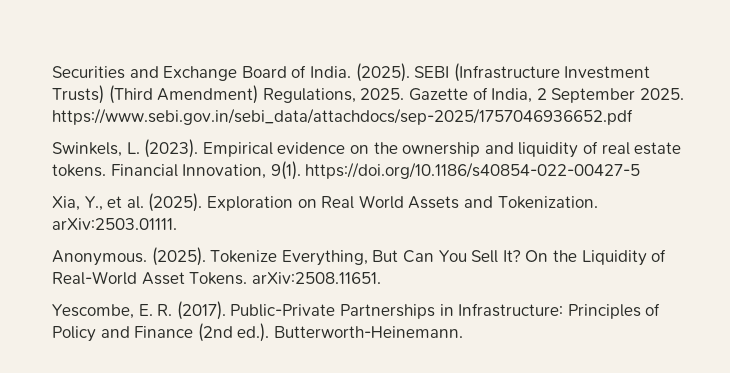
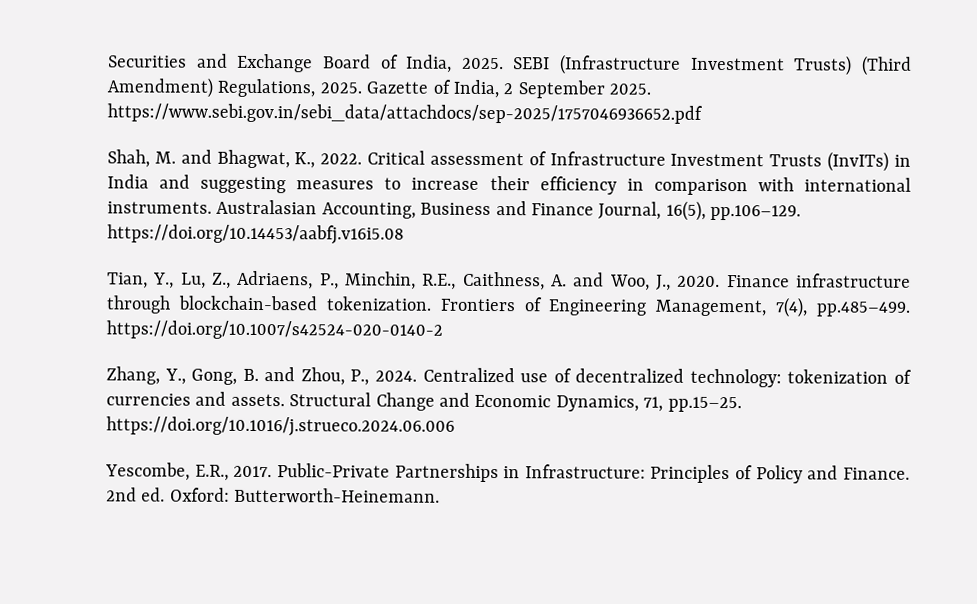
[309,63,410,82] India. (2025). -> [405,54,504,73] India, 2025.
[52,139,682,158] [52,161,641,180] [52,193,598,212] [52,218,178,230] [52,247,667,266] [52,271,381,285] [52,301,226,320] Swinkels, L. (2023). Empirical evidence on the ownership and liquidity of real estate tokens. Financial Innovation, 9(1). https://doi.org/10.1186/s40854-022-00427-5 // Xia, Y., et al. (2025). Exploration on Real World Assets and Tokenization. arXiv:2503.01111. // Anonymous. (2025). Tokenize Everything, But Can You Sell It? On the Liquidity of Real-World Asset Tokens. arXiv:2508.11651. // Yescombe, E. R. (2017). -> [107,149,912,172] [107,174,911,196] [107,199,802,221] [107,224,405,245] [107,270,911,291] [106,295,911,318] [106,320,444,340] [106,366,912,388] [106,391,742,413] [106,416,456,437] [105,462,273,481] Shah, M. and Bhagwat, K., 2022. Critical assessment of Infrastructure Investment Trusts (InvITs) in India and suggesting measures to increase their efficiency in comparison with international instruments. Australasian Accounting, Business and Finance Journal, 16(5), pp.106–129. https://doi.org/10.14453/aabfj.v16i5.08 // Tian, Y., Lu, Z., Adriaens, P., Minchin, R.E., Caithness, A. and Woo, J., 2020. Finance infrastructure through blockchain-based tokenization. Frontiers of Engineering Management, 7(4), pp.485–499. https://doi.org/10.1007/s42524-020-0140-2 // Zhang, Y., Gong, B. and Zhou, P., 2024. Centralized use of decentralized technology: tokenization of currencies and assets. Structural Change and Economic Dynamics, 71, pp.15–25. https://doi.org/10.1016/j.strueco.2024.06.006 // Yescombe, E.R., 2017.
[134,323,270,342] Finance (2nd ed.). -> [842,467,910,480] [106,487,230,502] Finance. 2nd ed. Oxford:

